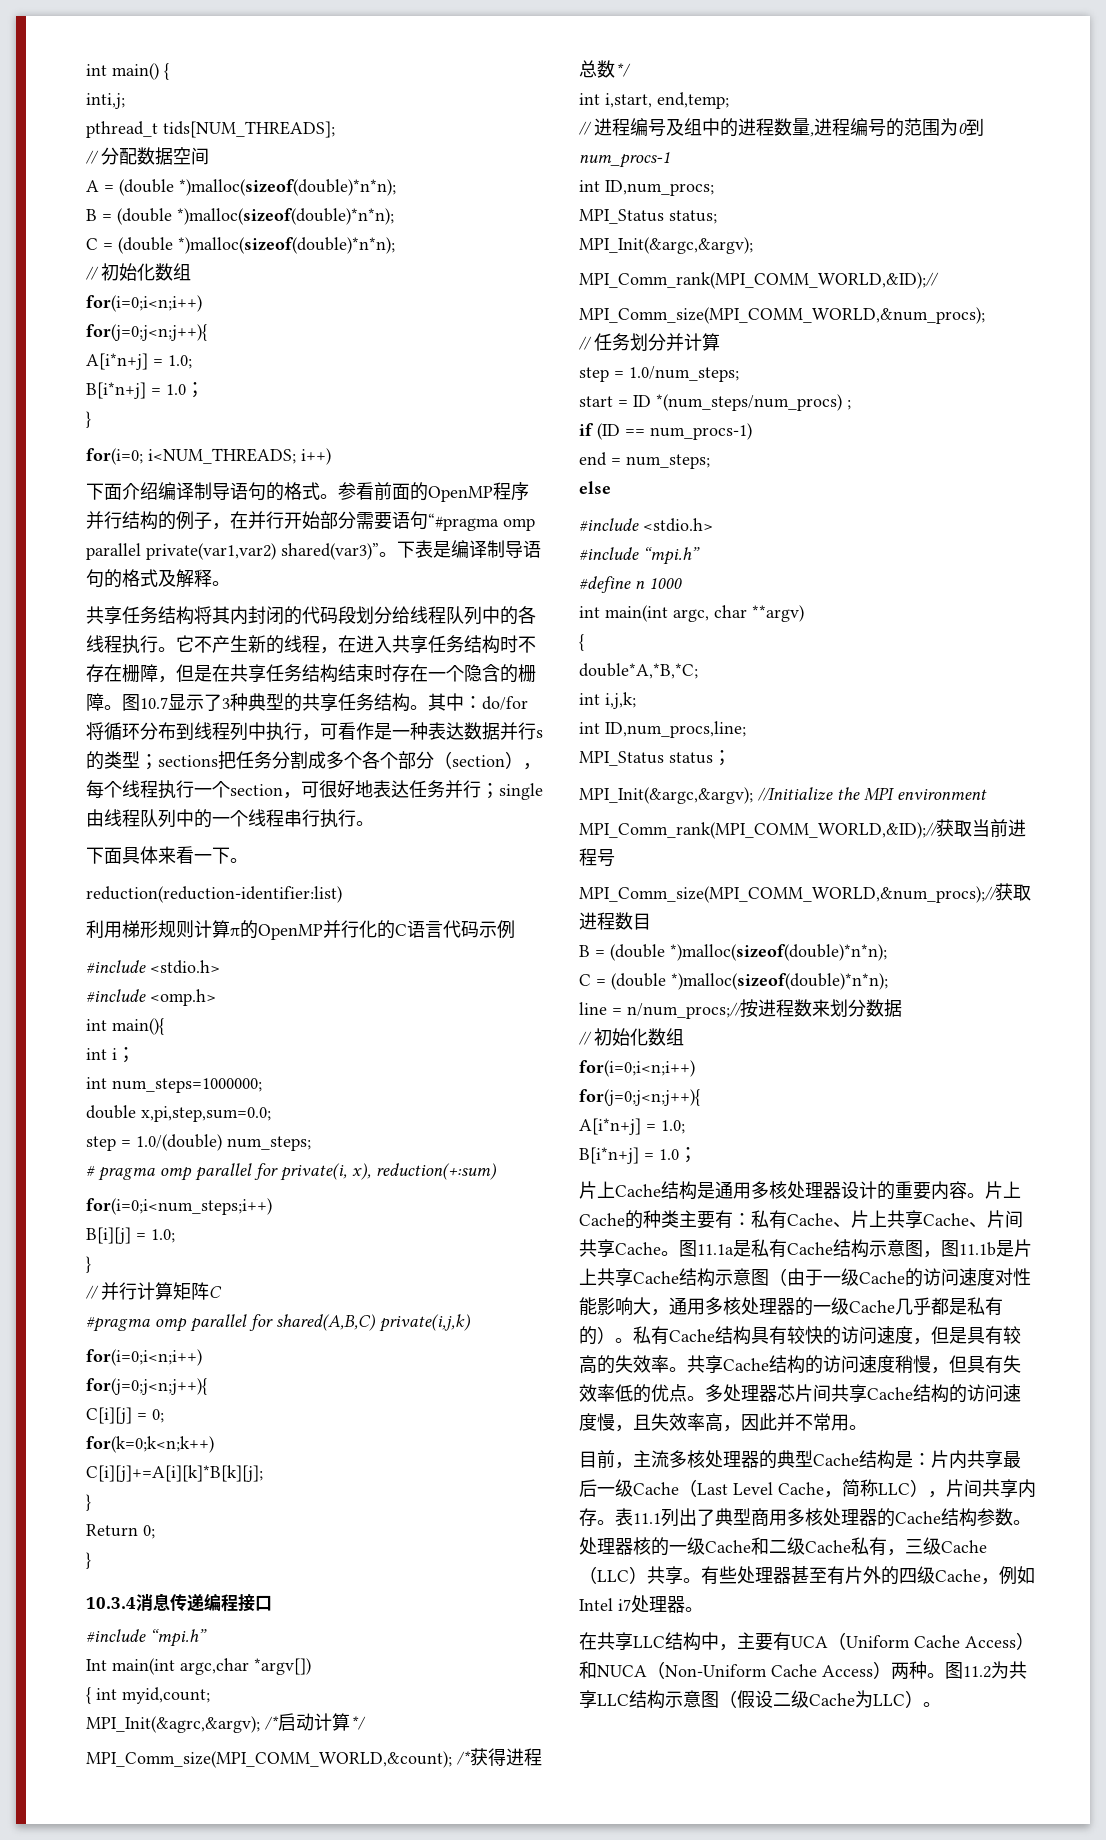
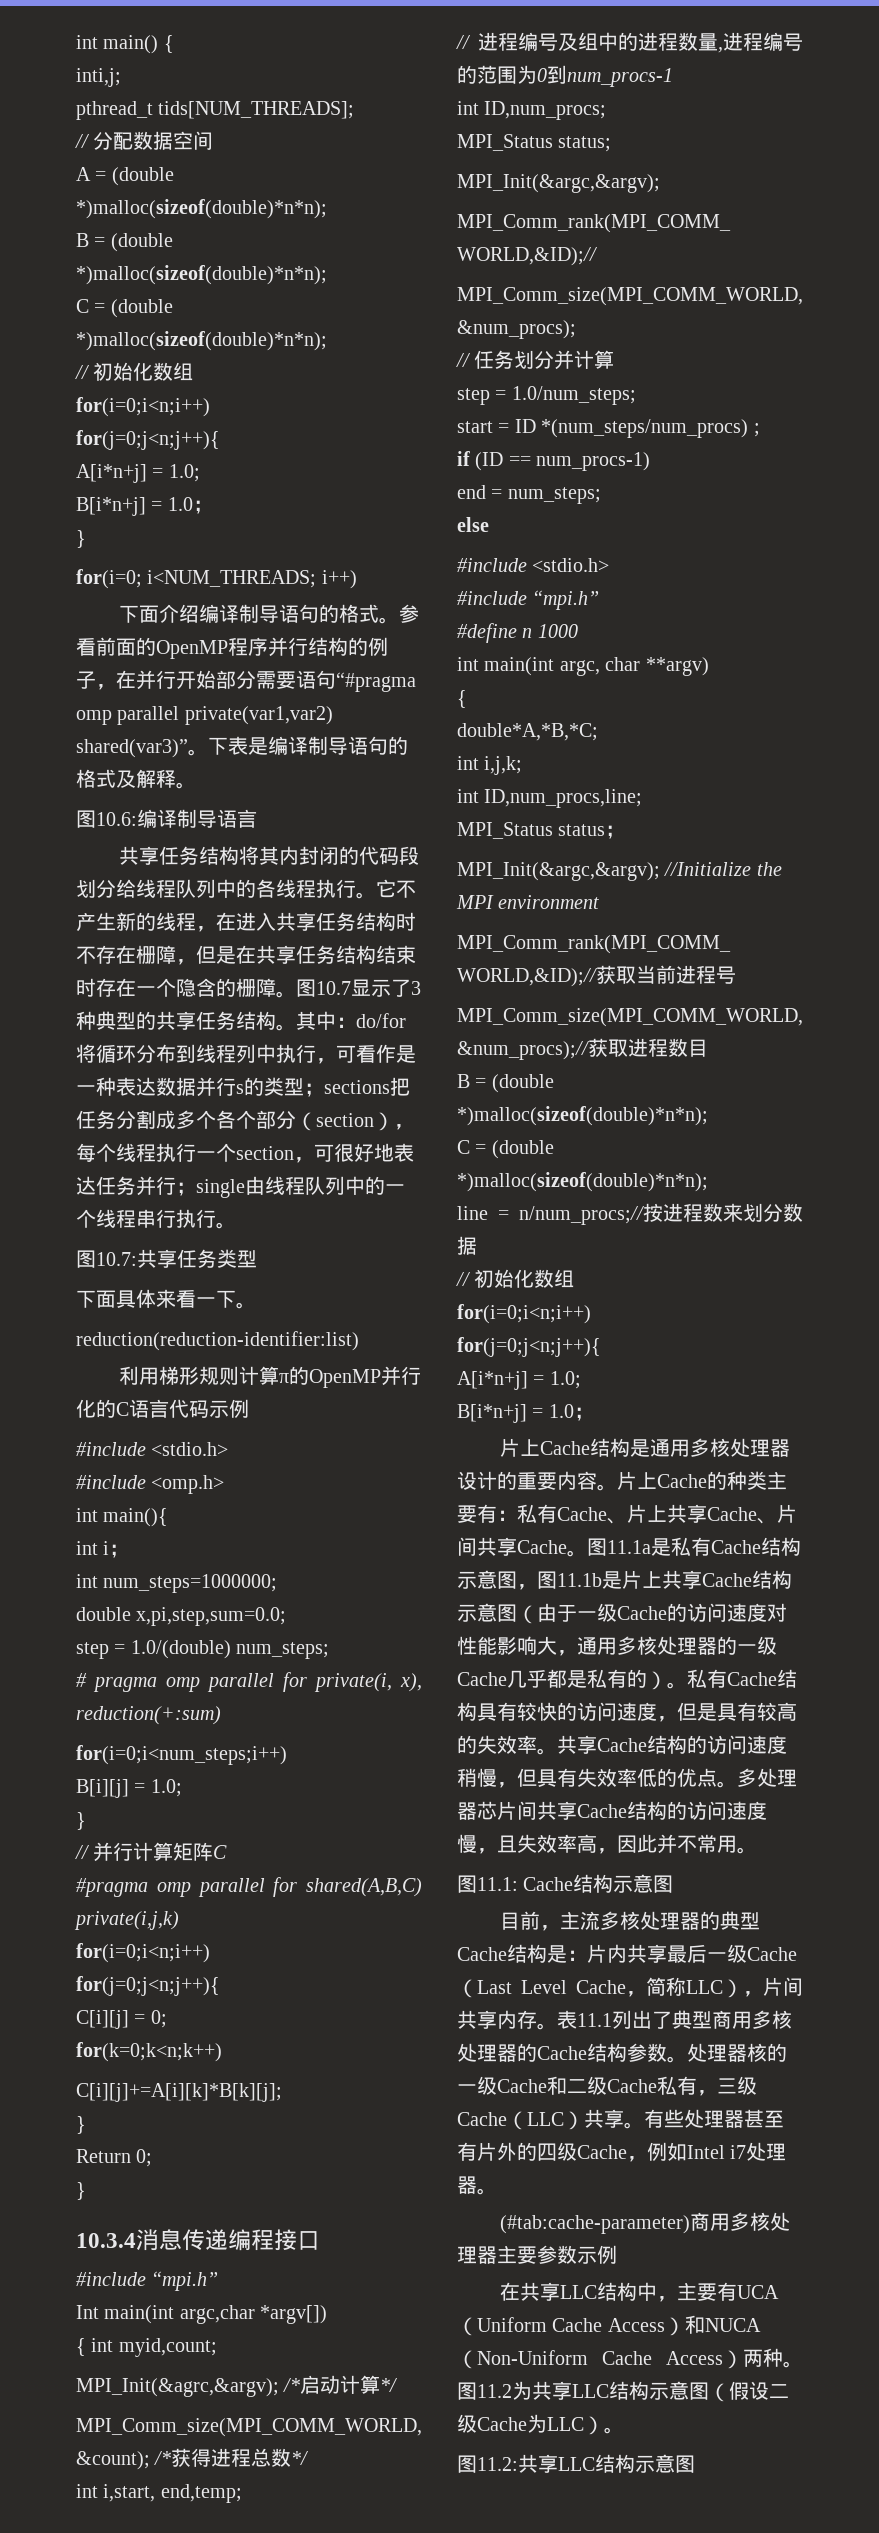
(230, 583) none -> [76,809,257,828] // 图10.6:编译制导语言
(374, 823) none -> [76,1249,257,1268] // 图10.7:共享任务类型
(867, 1427) none -> [457,1874,674,1893] // 图11.1: Cache结构示意图
(703, 1609) none -> [500,2212,791,2234] [457,2245,617,2264] // (#tab:cache-parameter)商用多核处理器主要参数示例
(941, 1704) none -> [457,2454,695,2473] // 图11.2:共享LLC结构示意图

